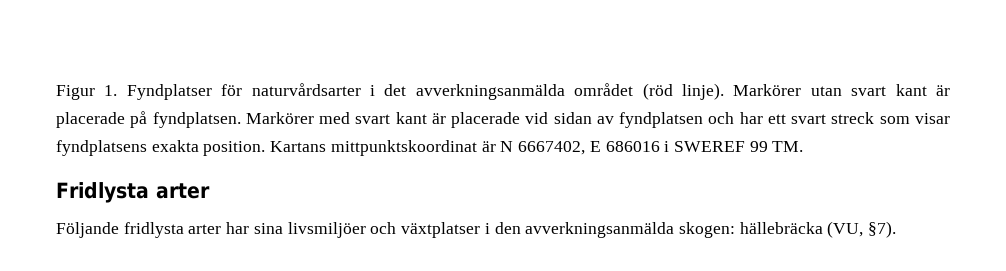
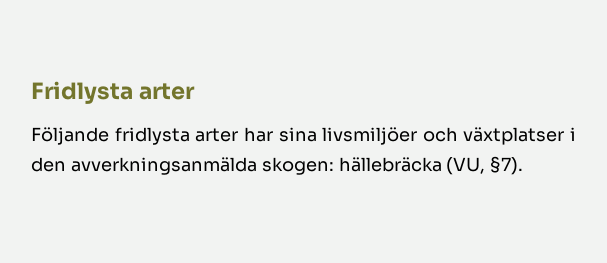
[56,83,950,100] [56,111,951,128] [56,140,804,156] Figur 1. Fyndplatser för naturvårdsarter i det avverkningsanmälda området (röd linje). Markörer utan svart kant är placerade på fyndplatsen. Markörer med svart kant är placerade vid sidan av fyndplatsen och har ett svart streck som visar fyndplatsens exakta position. Kartans mittpunktskoordinat är N 6667402, E 686016 i SWEREF 99 TM. // -> (31, 92) none

